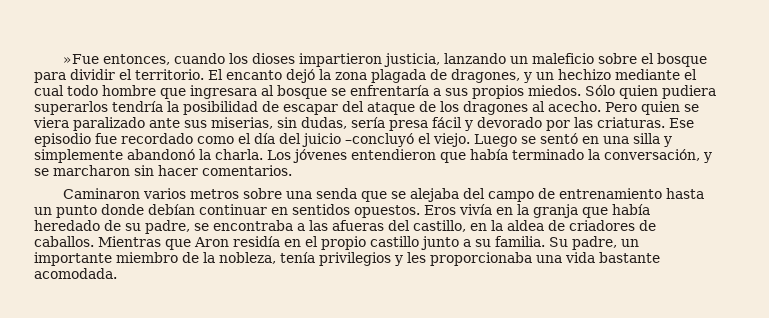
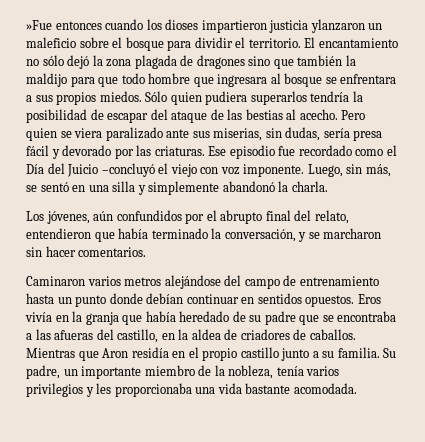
[102,54,170,65] entonces, -> [55,21,102,30] entonces
[383,53,506,67] justicia, lanzando -> [269,19,365,33] justicia ylanzaron
[226,70,282,80] encanto -> [318,38,398,48] [26,55,64,66] encantamiento no sólo
[451,69,697,83] [34,85,64,96] dragones, y un hechizo mediante el cual -> [196,55,356,69] [26,73,119,87] dragones sino que también la maldijo para que
[350,85,429,96] enfrentaría -> [340,74,397,84] enfrentara
[440,101,528,115] los dragones -> [227,109,283,120] las bestias
[254,133,517,147] día del juicio –concluyó el viejo. Luego -> [26,163,391,177] Día del Juicio –concluyó el viejo con voz imponente. Luego, sin más,
[267,149,347,163] Los jóvenes -> [26,210,349,224] // Los jóvenes, aún confundidos por el abrupto final del relato,
[242,188,459,202] sobre una senda que se alejaba -> [164,275,221,289] alejándose
[145,220,190,234] padre, -> [264,311,320,325] padre que
(315, 257) none -> [306,366,340,376] varios

